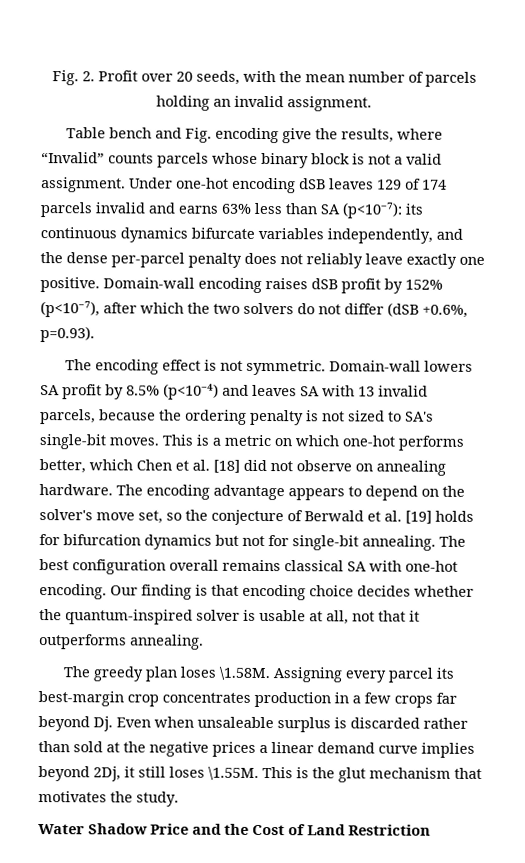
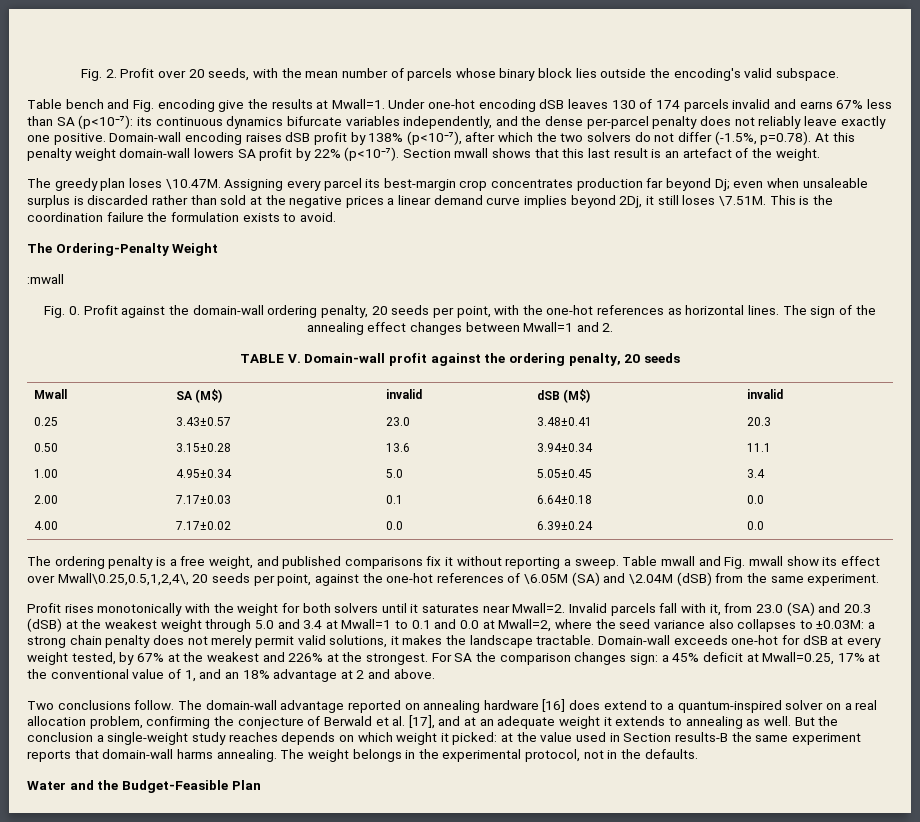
[156,95,372,112] holding an invalid assignment. -> [455,68,839,81] whose binary block lies outside the encoding's valid subspace.
[340,128,443,143] [41,152,442,169] [41,177,126,193] results, where “Invalid” counts parcels whose binary block is not a valid assignment. -> [271,99,385,109] results at Mwall=1.
[377,179,402,190] 129 -> [611,100,636,109] 130
[221,203,251,214] 63% -> [836,100,864,109] 67%
[405,279,443,290] 152% -> [368,133,404,142] 138%
[387,302,468,318] [40,326,95,343] [64,359,473,376] [40,383,428,400] [40,409,434,426] [39,434,464,451] [39,459,446,476] [39,484,465,501] [39,509,474,526] [39,534,466,551] [39,559,458,575] [39,584,474,601] [39,609,420,625] [39,634,204,650] (dSB +0.6%, p=0.93). // The encoding effect is not symmetric. Domain-wall lowers SA profit by 8.5% (p<10⁻⁴) and leaves SA with 13 invalid parcels, because the ordering penalty is not sized to SA's single-bit moves. This is a metric on which one-hot performs better, which Chen et al. [18] did not observe on annealing hardware. The encoding advantage appears to depend on the solver's move set, so the conjecture of Berwald et al. [19] holds for bifurcation dynamics but not for single-bit annealing. The best configuration overall remains classical SA with one-hot encoding. Our finding is that encoding choice decides whether the quantum-inspired solver is usable at all, not that it outperforms annealing. -> [714,131,855,145] [27,147,820,161] (-1.5%, p=0.78). At this penalty weight domain-wall lowers SA profit by 22% (p<10⁻⁷). Section mwall shows that this last result is an artefact of the weight.
[218,666,270,681] \1.58M. -> [165,179,221,189] \10.47M.
[334,692,457,708] [38,716,151,732] in a few crops far beyond Dj. Even -> [646,178,764,191] far beyond Dj; even
[208,766,259,780] \1.55M. -> [718,196,766,206] \7.51M.
[338,767,482,783] [38,791,179,807] [38,823,431,836] glut mechanism that motivates the study. // Water Shadow Price and the Cost of Land Restriction -> [27,212,336,222] [27,243,219,256] [27,274,64,284] [44,305,876,318] [306,322,614,335] [240,353,680,366] [33,389,67,399] [175,389,222,403] [385,389,422,399] [536,389,590,403] [746,389,783,399] [33,417,58,426] [175,417,231,426] [385,417,410,426] [536,417,592,426] [746,417,771,426] [33,443,58,452] [175,443,231,452] [385,443,410,452] [536,443,593,452] [746,443,771,452] [33,469,58,478] [175,469,232,478] [385,469,403,478] [536,469,592,478] [746,469,765,478] [33,495,58,504] [175,495,231,504] [385,495,403,504] [536,495,592,504] [746,495,764,504] [33,521,58,530] [175,521,231,530] [385,521,403,530] [536,521,593,530] [746,521,764,530] [27,556,880,569] [27,572,880,586] [27,602,871,616] [27,618,876,632] [27,635,881,648] [27,652,881,665] [27,669,435,682] [27,699,878,713] [27,715,839,729] [27,732,861,745] [27,749,698,762] [27,780,261,793] coordination failure the formulation exists to avoid. // The Ordering-Penalty Weight // :mwall // Fig. 0. Profit against the domain-wall ordering penalty, 20 seeds per point, with the one-hot references as horizontal lines. The sign of the annealing effect changes between Mwall=1 and 2. // TABLE V. Domain-wall profit against the ordering penalty, 20 seeds // Mwall | SA (M$) | invalid | dSB (M$) | invalid // 0.25 | 3.43±0.57 | 23.0 | 3.48±0.41 | 20.3 // 0.50 | 3.15±0.28 | 13.6 | 3.94±0.34 | 11.1 // 1.00 | 4.95±0.34 | 5.0 | 5.05±0.45 | 3.4 // 2.00 | 7.17±0.03 | 0.1 | 6.64±0.18 | 0.0 // 4.00 | 7.17±0.02 | 0.0 | 6.39±0.24 | 0.0 // The ordering penalty is a free weight, and published comparisons fix it without reporting a sweep. Table mwall and Fig. mwall show its effect over Mwall\0.25,0.5,1,2,4\, 20 seeds per point, against the one-hot references of \6.05M (SA) and \2.04M (dSB) from the same experiment. // Profit rises monotonically with the weight for both solvers until it saturates near Mwall=2. Invalid parcels fall with it, from 23.0 (SA) and 20.3 (dSB) at the weakest weight through 5.0 and 3.4 at Mwall=1 to 0.1 and 0.0 at Mwall=2, where the seed variance also collapses to ±0.03M: a strong chain penalty does not merely permit valid solutions, it makes the landscape tractable. Domain-wall exceeds one-hot for dSB at every weight tested, by 67% at the weakest and 226% at the strongest. For SA the comparison changes sign: a 45% deficit at Mwall=0.25, 17% at the conventional value of 1, and an 18% advantage at 2 and above. // Two conclusions follow. The domain-wall advantage reported on annealing hardware [16] does extend to a quantum-inspired solver on a real allocation problem, confirming the conjecture of Berwald et al. [17], and at an adequate weight it extends to annealing as well. But the conclusion a single-weight study reaches depends on which weight it picked: at the value used in Section results-B the same experiment reports that domain-wall harms annealing. The weight belongs in the experimental protocol, not in the defaults. // Water and the Budget-Feasible Plan

